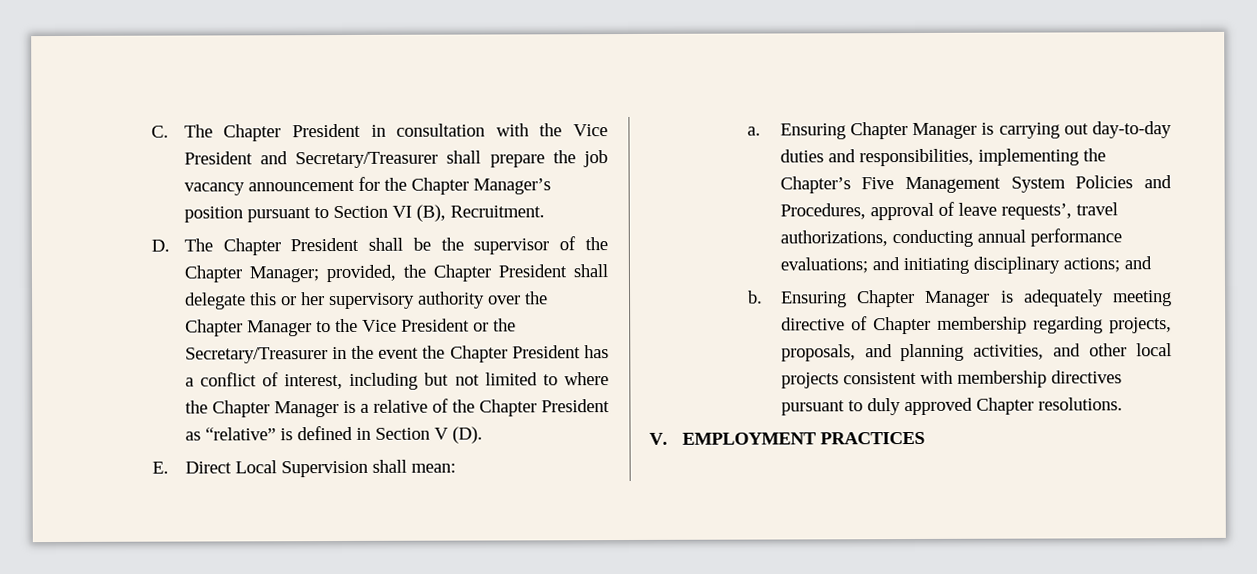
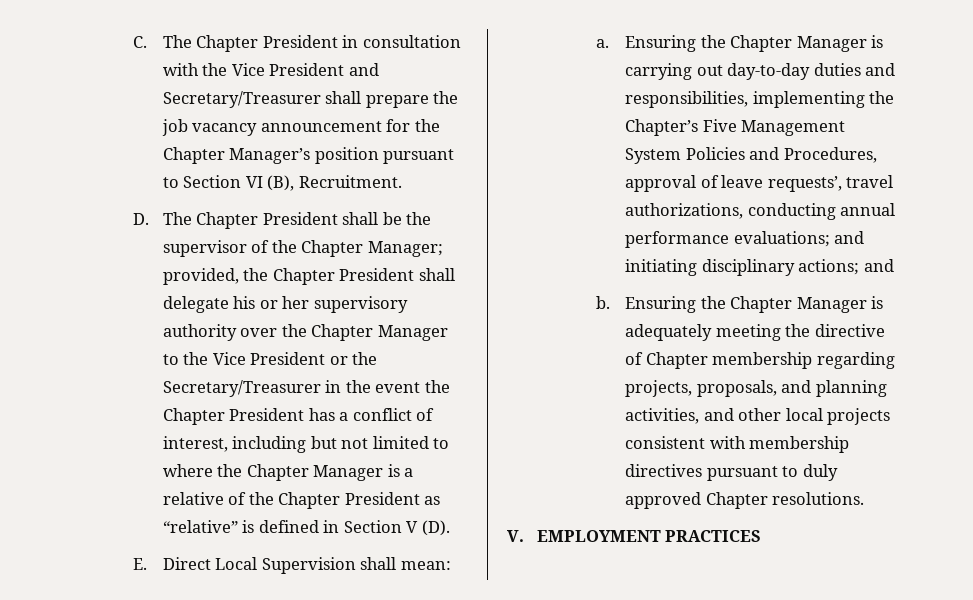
[249,292,277,306] this -> [233,296,256,309] his
(846, 131) none -> [700,35,726,48] the
(847, 299) none -> [700,296,726,309] the
(1172, 298) none -> [785,324,811,337] the

